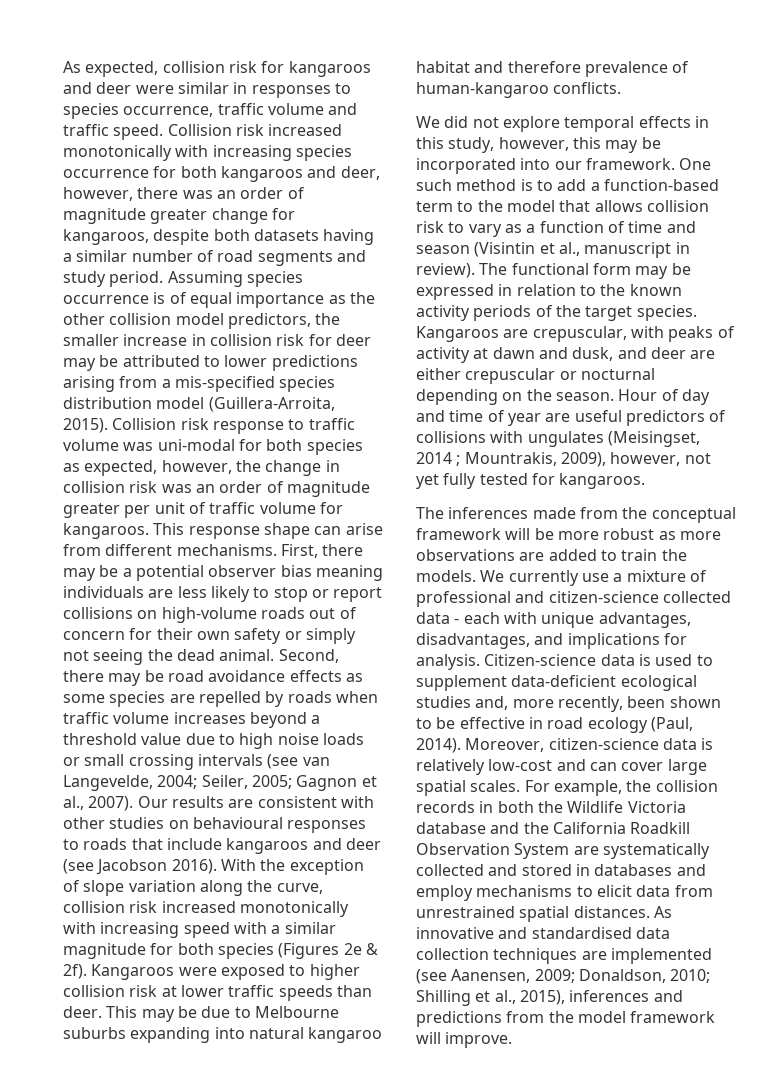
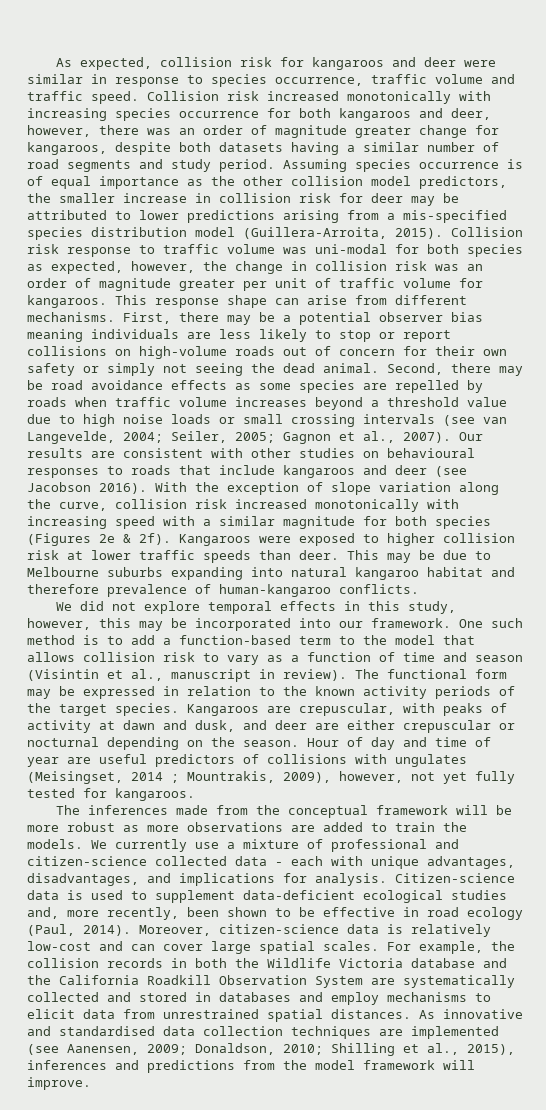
[251,85,331,98] responses -> [115,77,179,87] response

